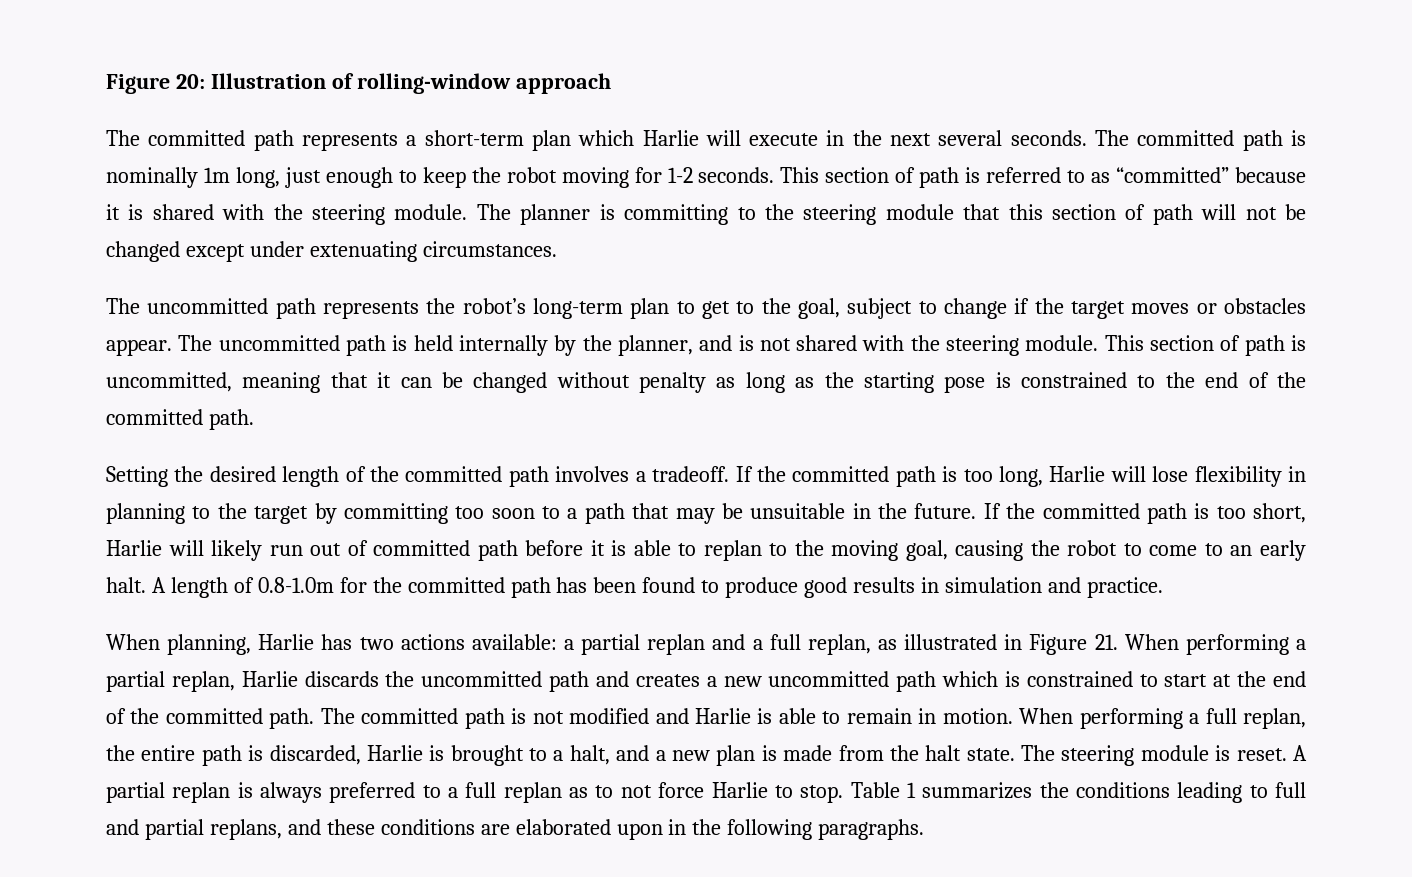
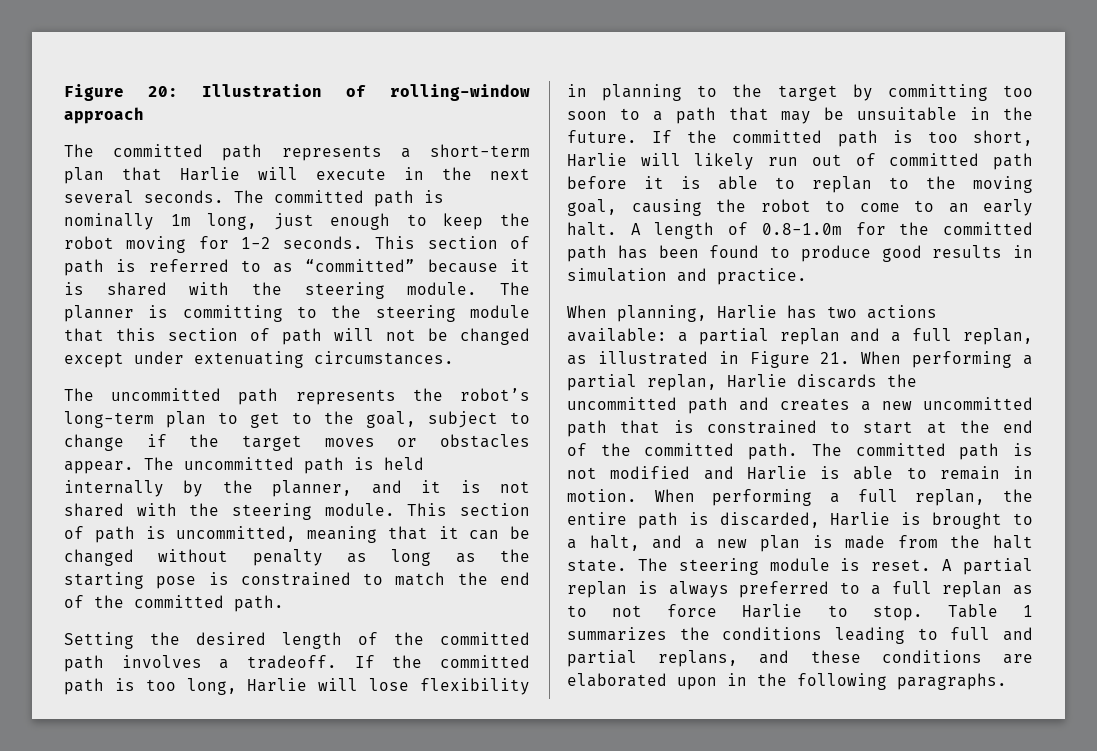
[578,130,635,146] which -> [122,167,162,181] that
(733, 343) none -> [421,480,442,493] it
(1156, 381) none -> [395,572,446,586] match
[942,671,999,687] which -> [620,420,661,434] that

